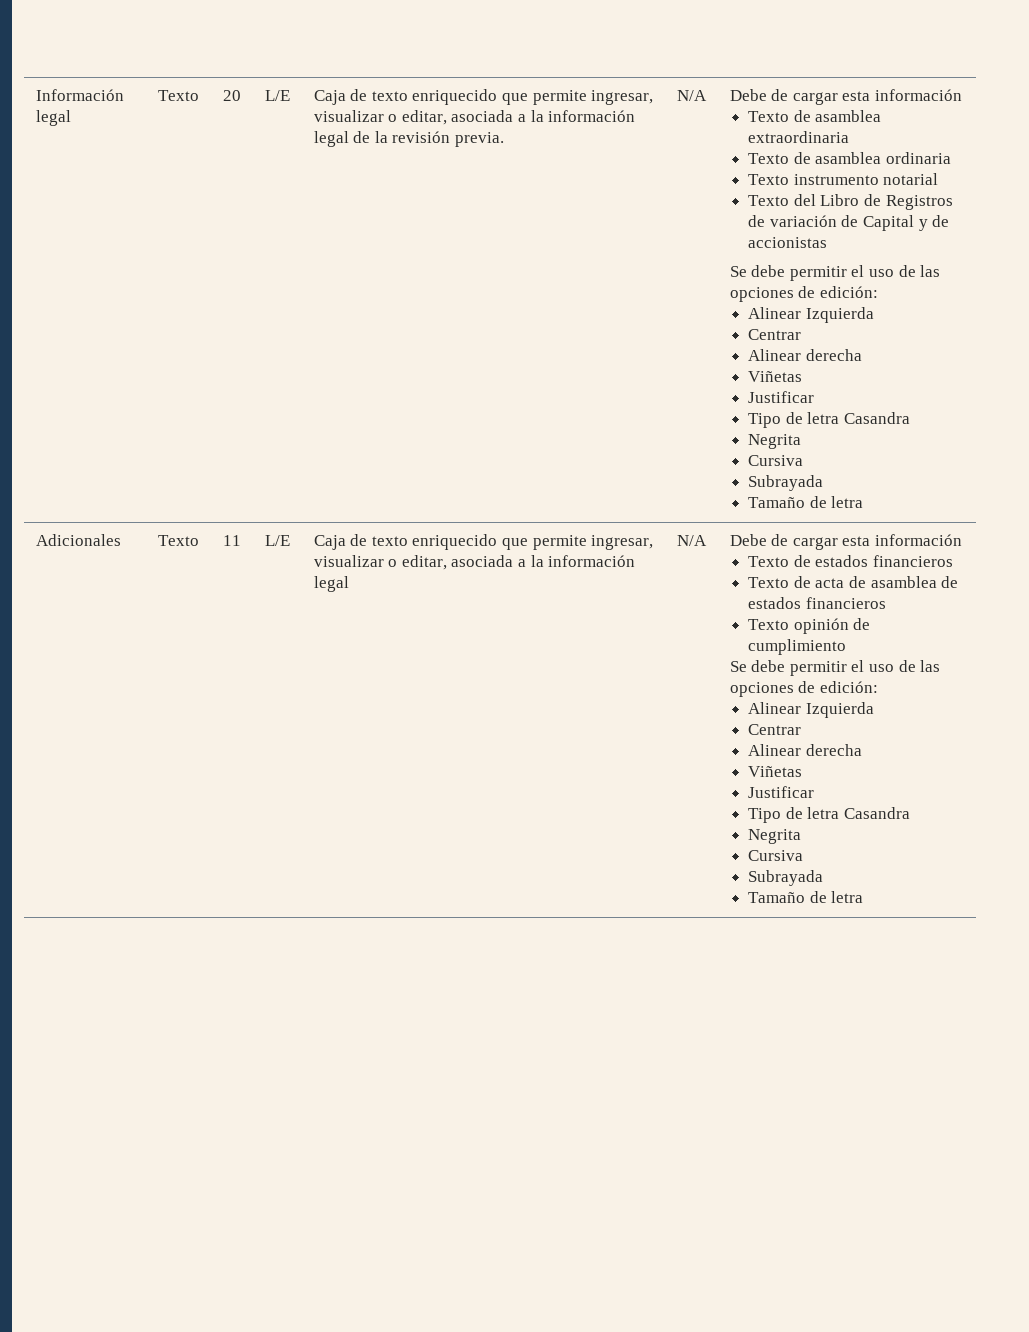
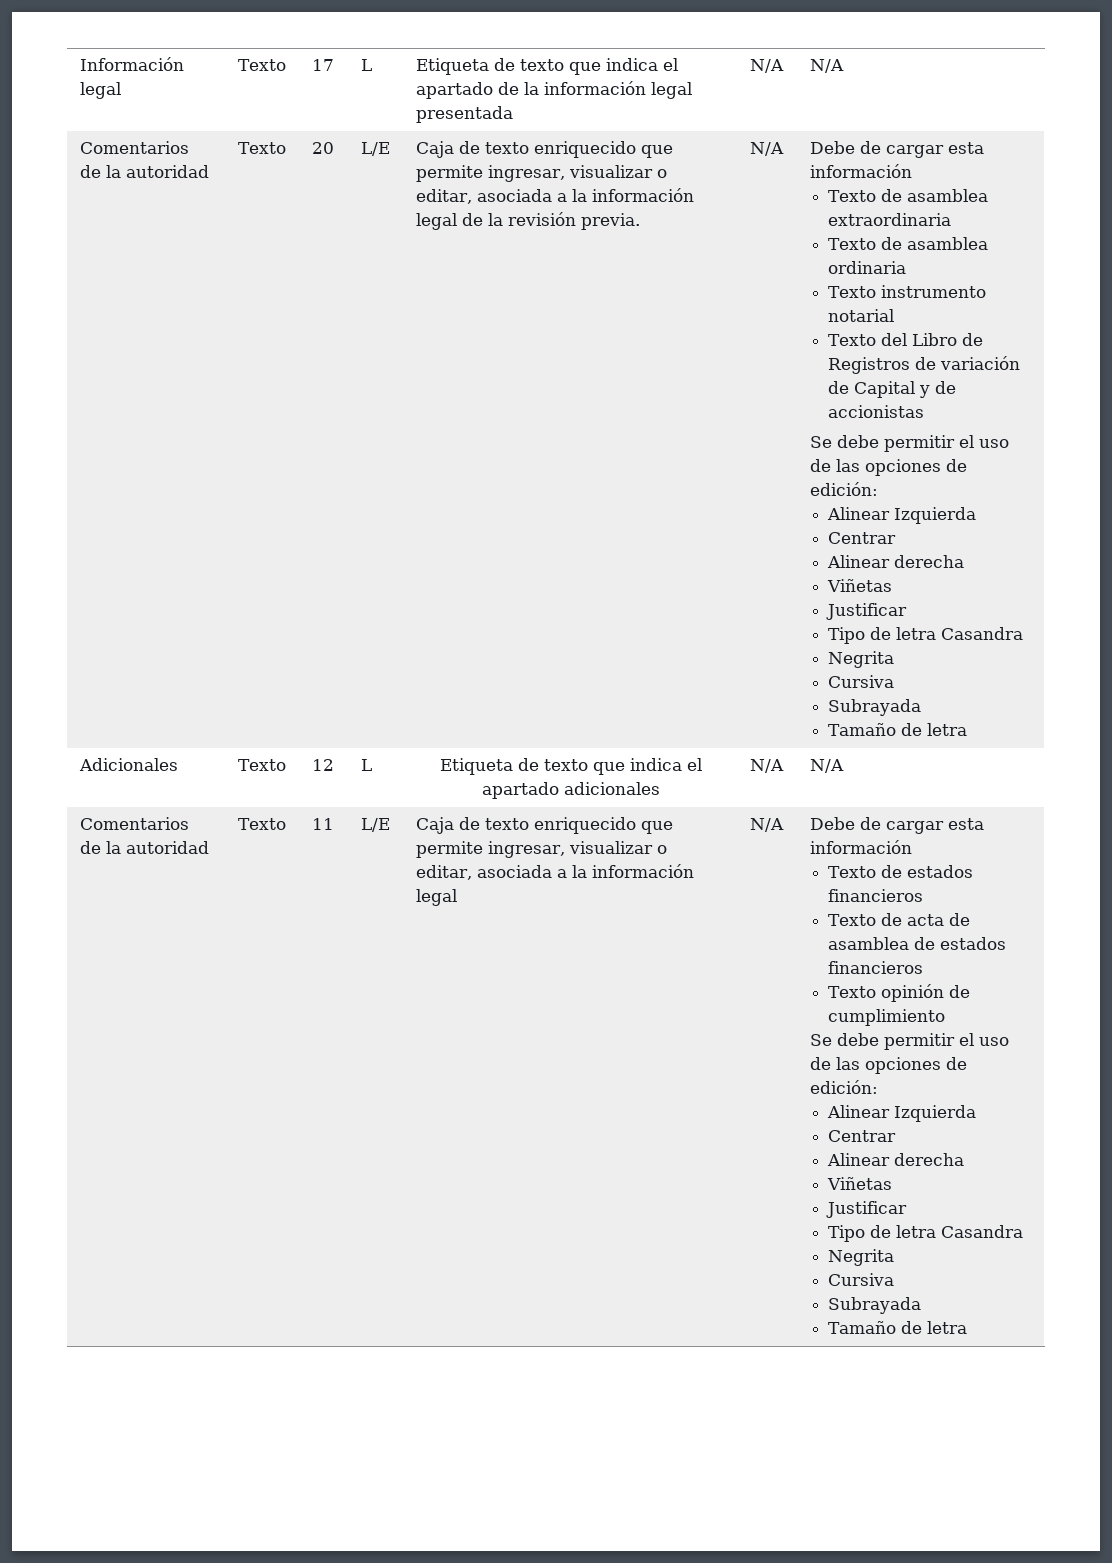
(199, 95) none -> [311,59,334,71] [360,59,372,71] [415,58,678,75] [415,81,692,99] [415,106,513,123] [749,59,784,73] [809,59,844,73] [79,141,189,154] [79,165,209,178] [237,142,286,154] | 17 | L | Etiqueta de texto que indica el apartado de la información legal presentada | N/A | N/A // Comentarios de la autoridad | Texto
(199, 540) none -> [311,759,334,771] [360,759,372,771] [439,758,702,775] [481,782,660,799] [749,759,784,773] [809,759,844,773] [79,817,189,830] [79,841,209,854] [237,818,286,830] | 12 | L | Etiqueta de texto que indica el apartado adicionales | N/A | N/A // Comentarios de la autoridad | Texto

